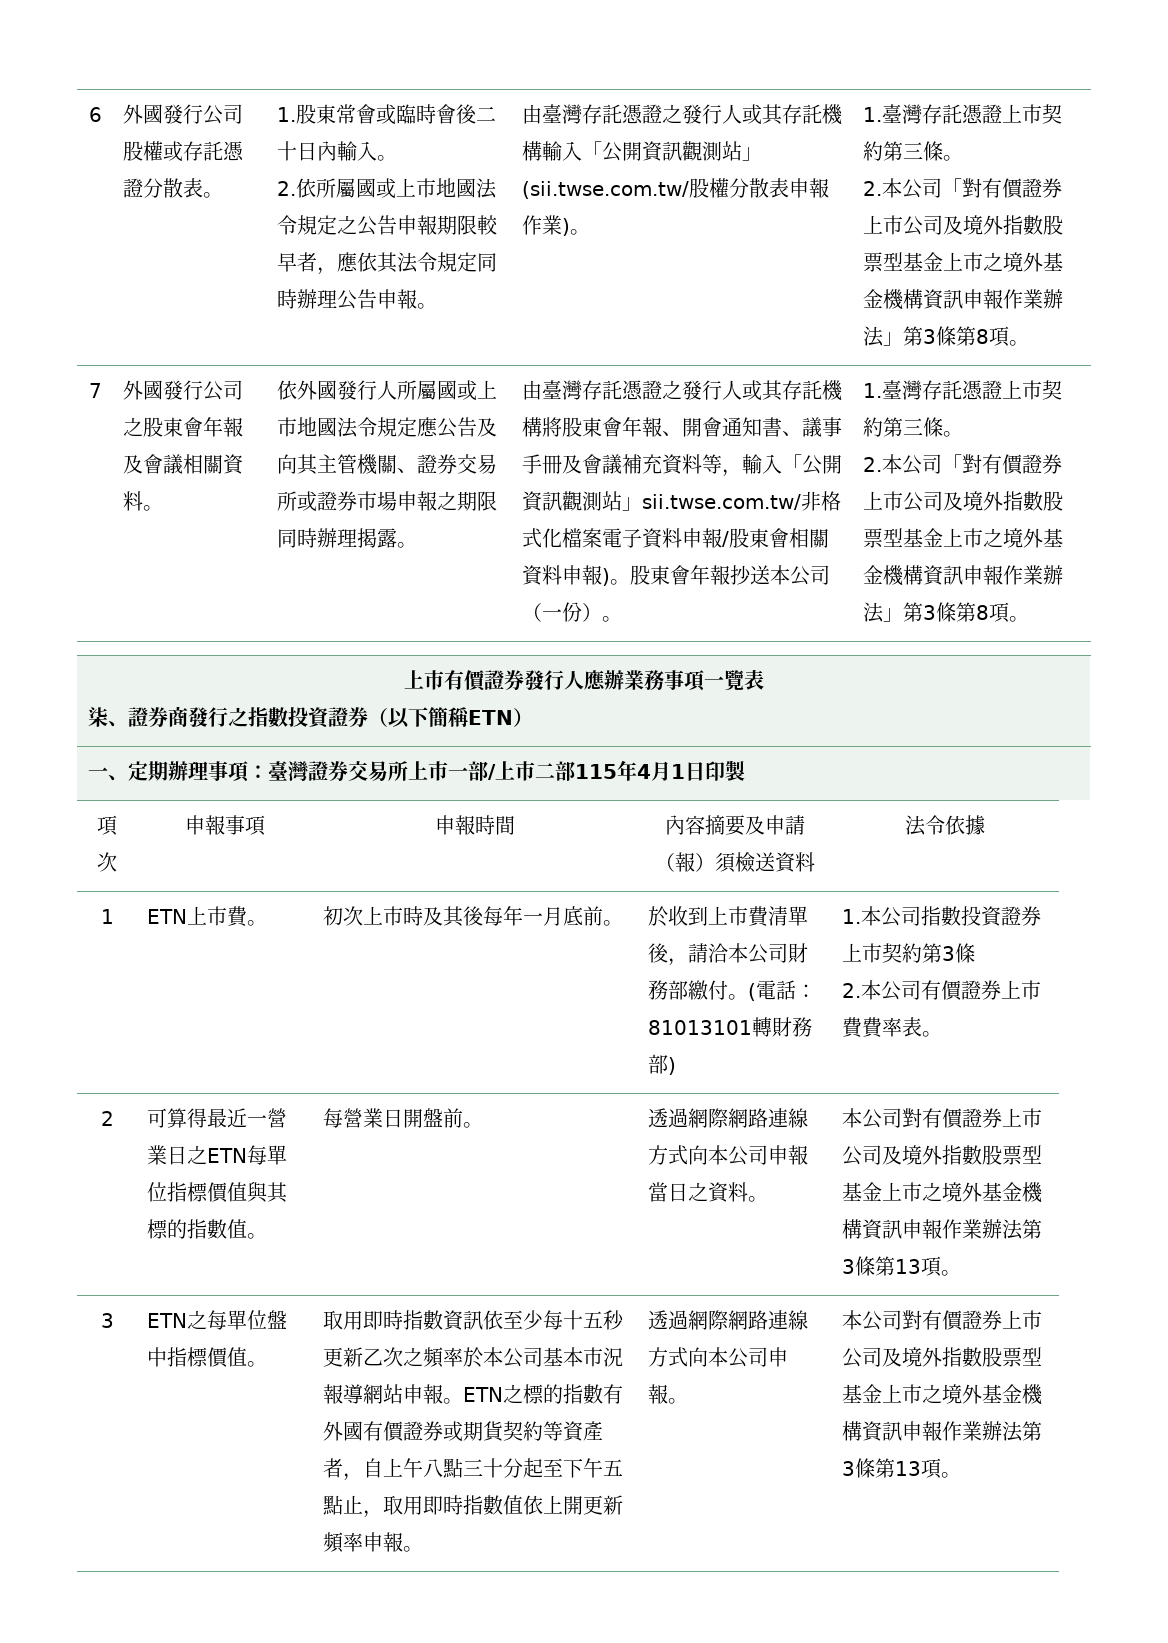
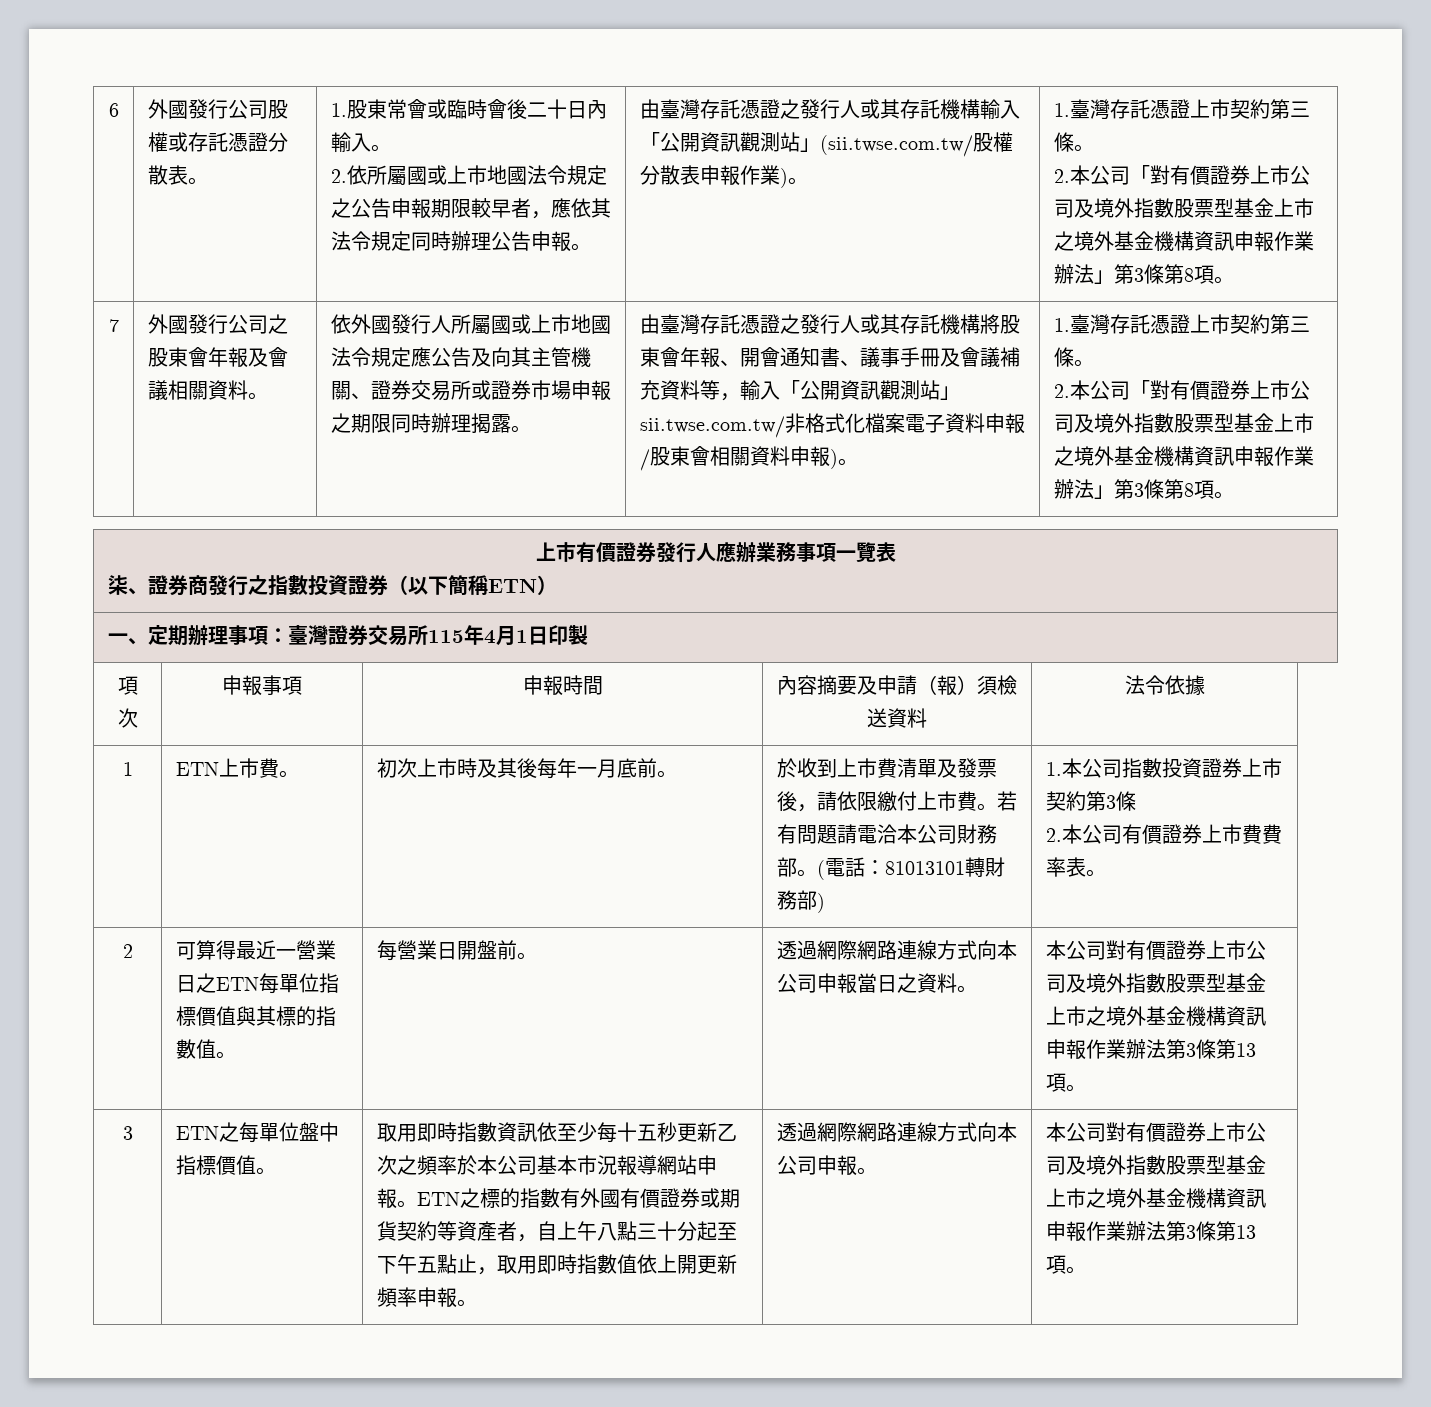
[629,565,830,586] [521,602,622,622] 股東會年報抄送本公司（一份）。 -> (858, 462) none
[407,761,575,781] 上市一部/上市二部 -> (428, 635) none
[647,943,708,966] 後，請 -> [936,758,997,778] [776,791,1017,812] [776,824,877,844] 及發票後，請依限繳付上市費。若有問題請電
[687,980,728,1000] 繳付 -> (797, 867) none

